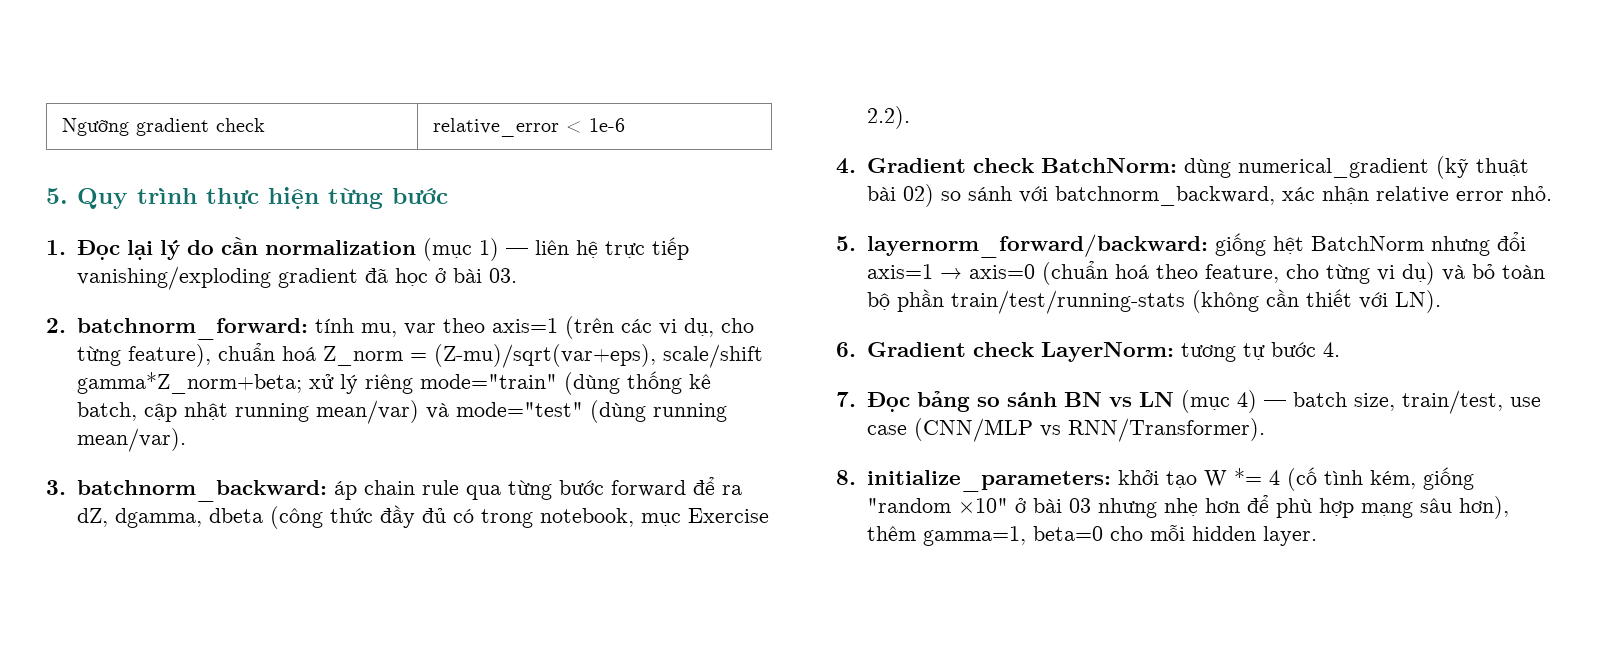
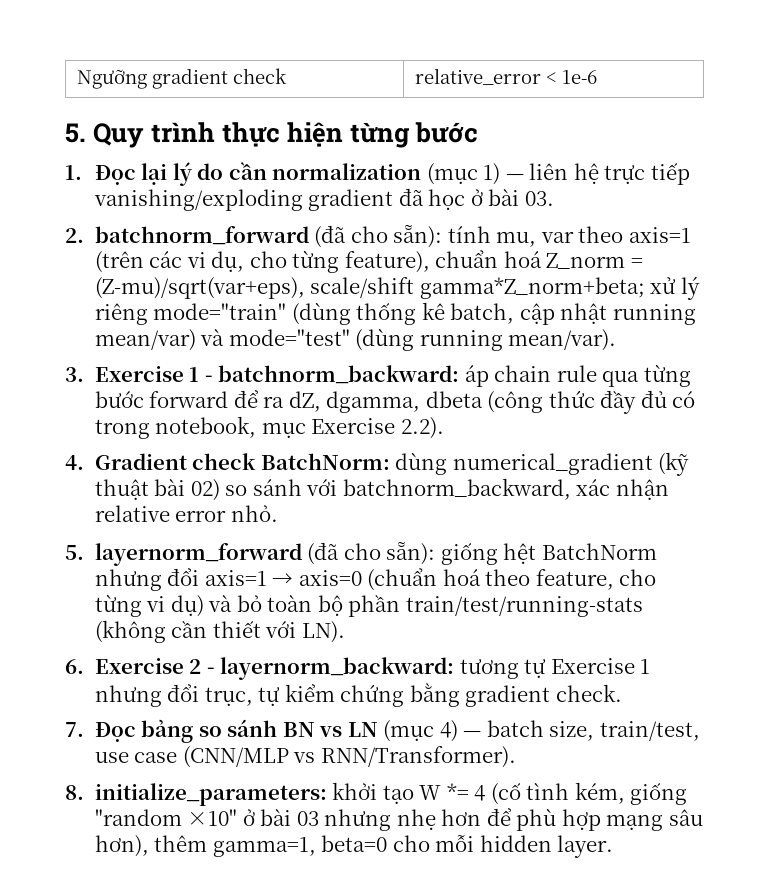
[76,318,308,340] batchnorm_forward: -> [94,224,443,248] batchnorm_forward (đã cho sẵn):
(66, 487) none -> [94,366,213,382] Exercise 1 -
[866,234,1208,258] layernorm_forward/backward: -> [94,541,436,566] layernorm_forward (đã cho sẵn):
[866,342,1340,362] Gradient check LayerNorm: tương tự bước 4. -> [94,657,651,680] [94,683,622,707] Exercise 2 - layernorm_backward: tương tự Exercise 1 nhưng đổi trục, tự kiểm chứng bằng gradient check.

